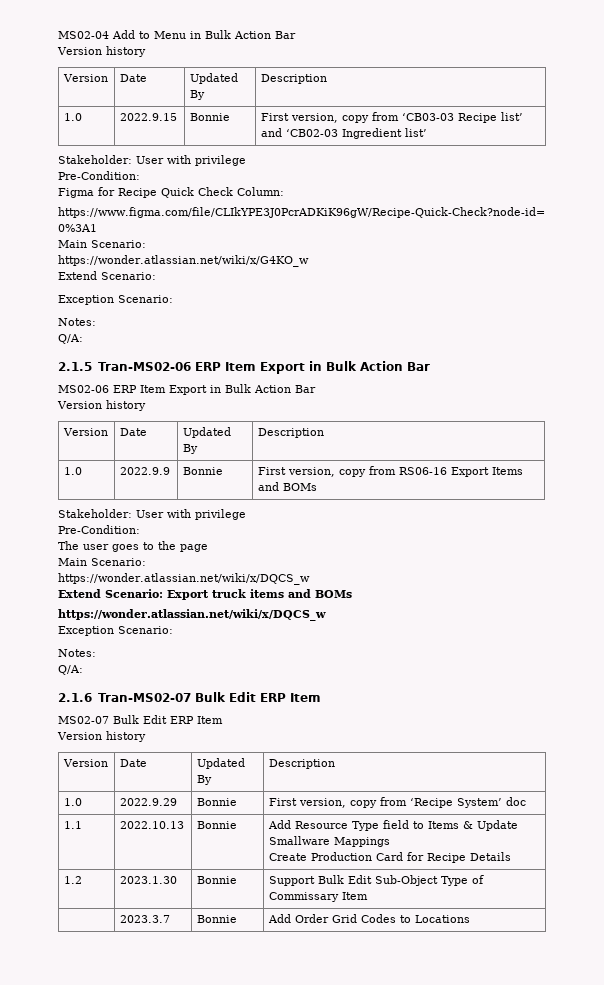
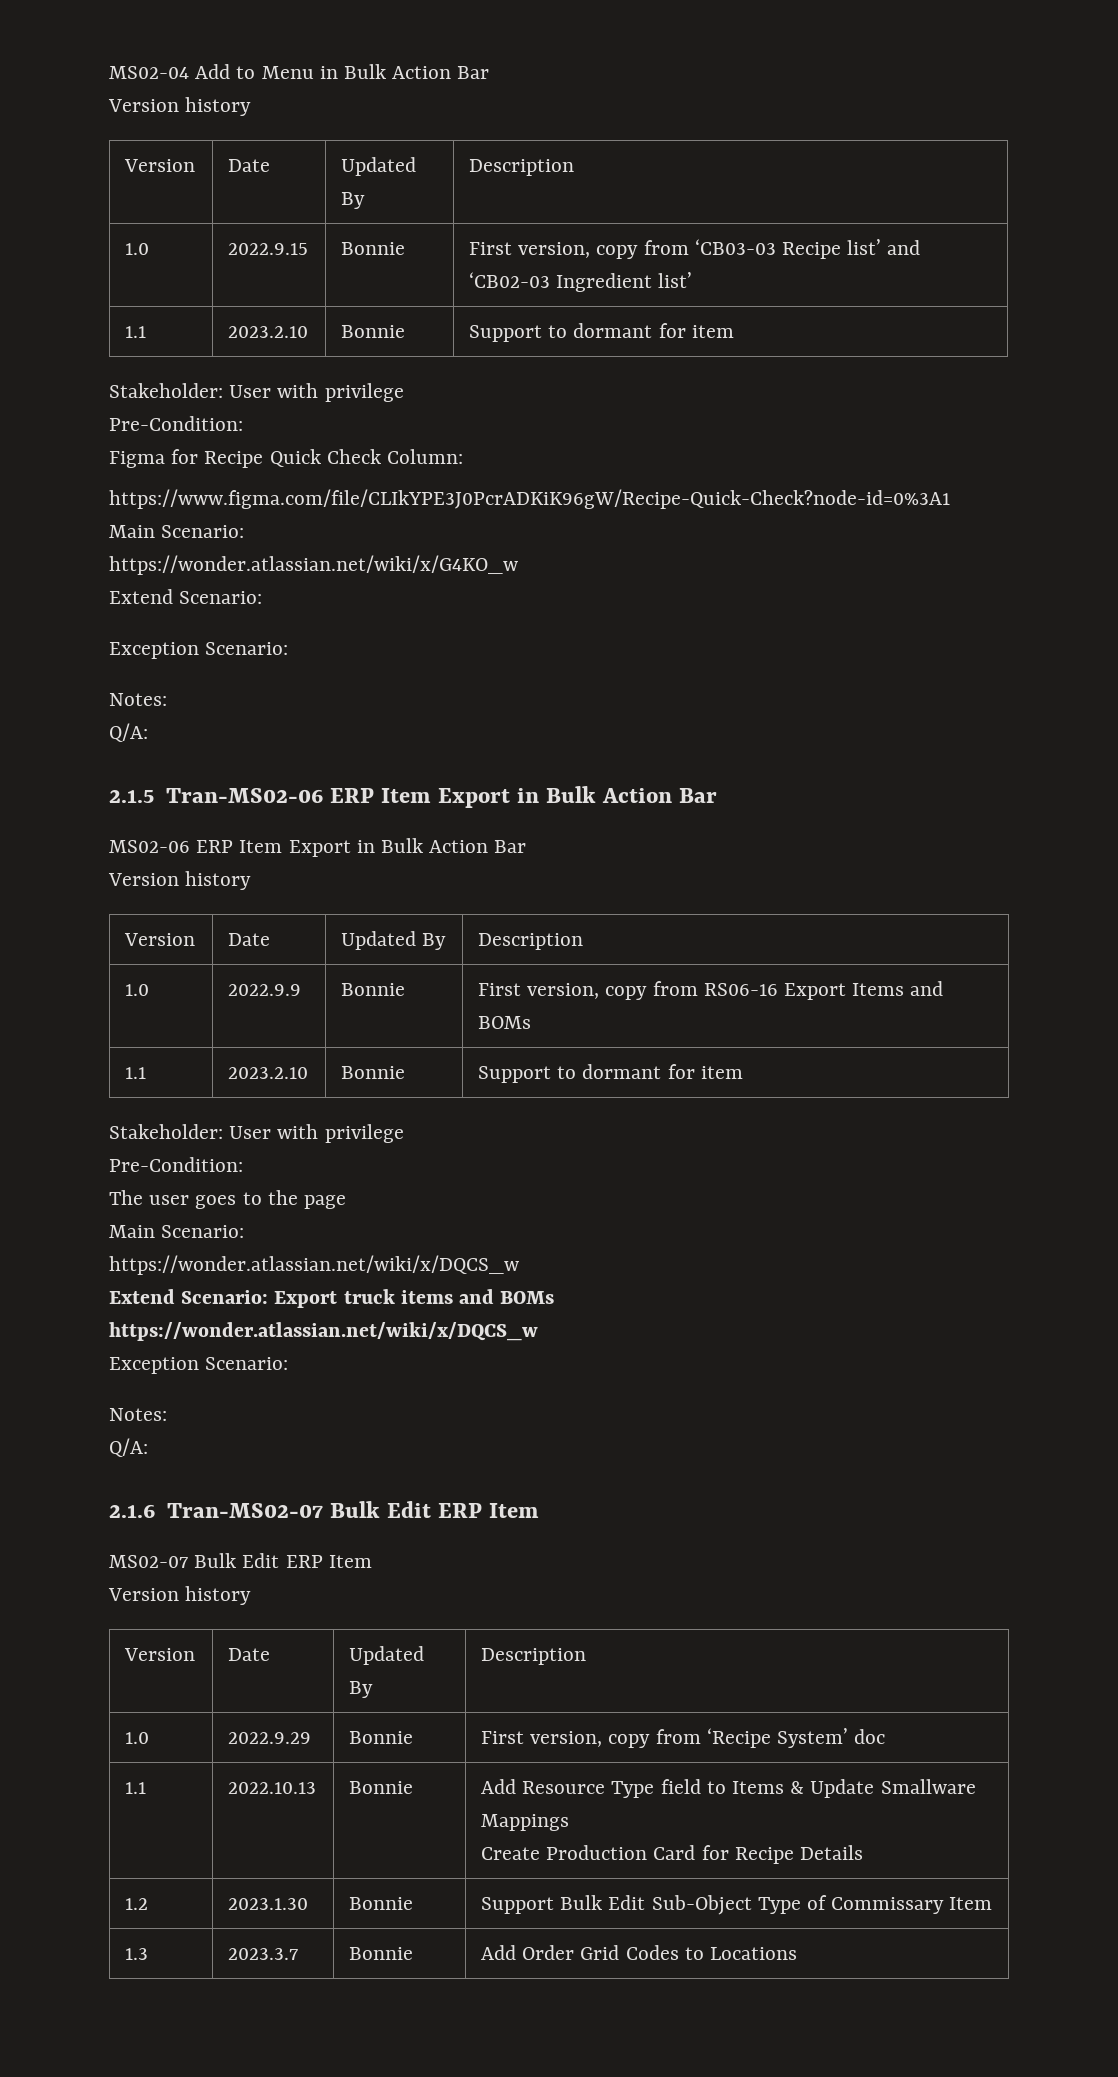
(427, 132) none -> [125,326,147,338] [228,326,309,338] [341,325,406,338] [469,323,734,342] // 1.1 | 2023.2.10 | Bonnie | Support to dormant for item
(317, 487) none -> [125,1067,147,1079] [228,1067,309,1079] [341,1066,406,1079] [478,1064,743,1083] // 1.1 | 2023.2.10 | Bonnie | Support to dormant for item
(368, 896) none -> [125,1948,149,1960] 1.3

